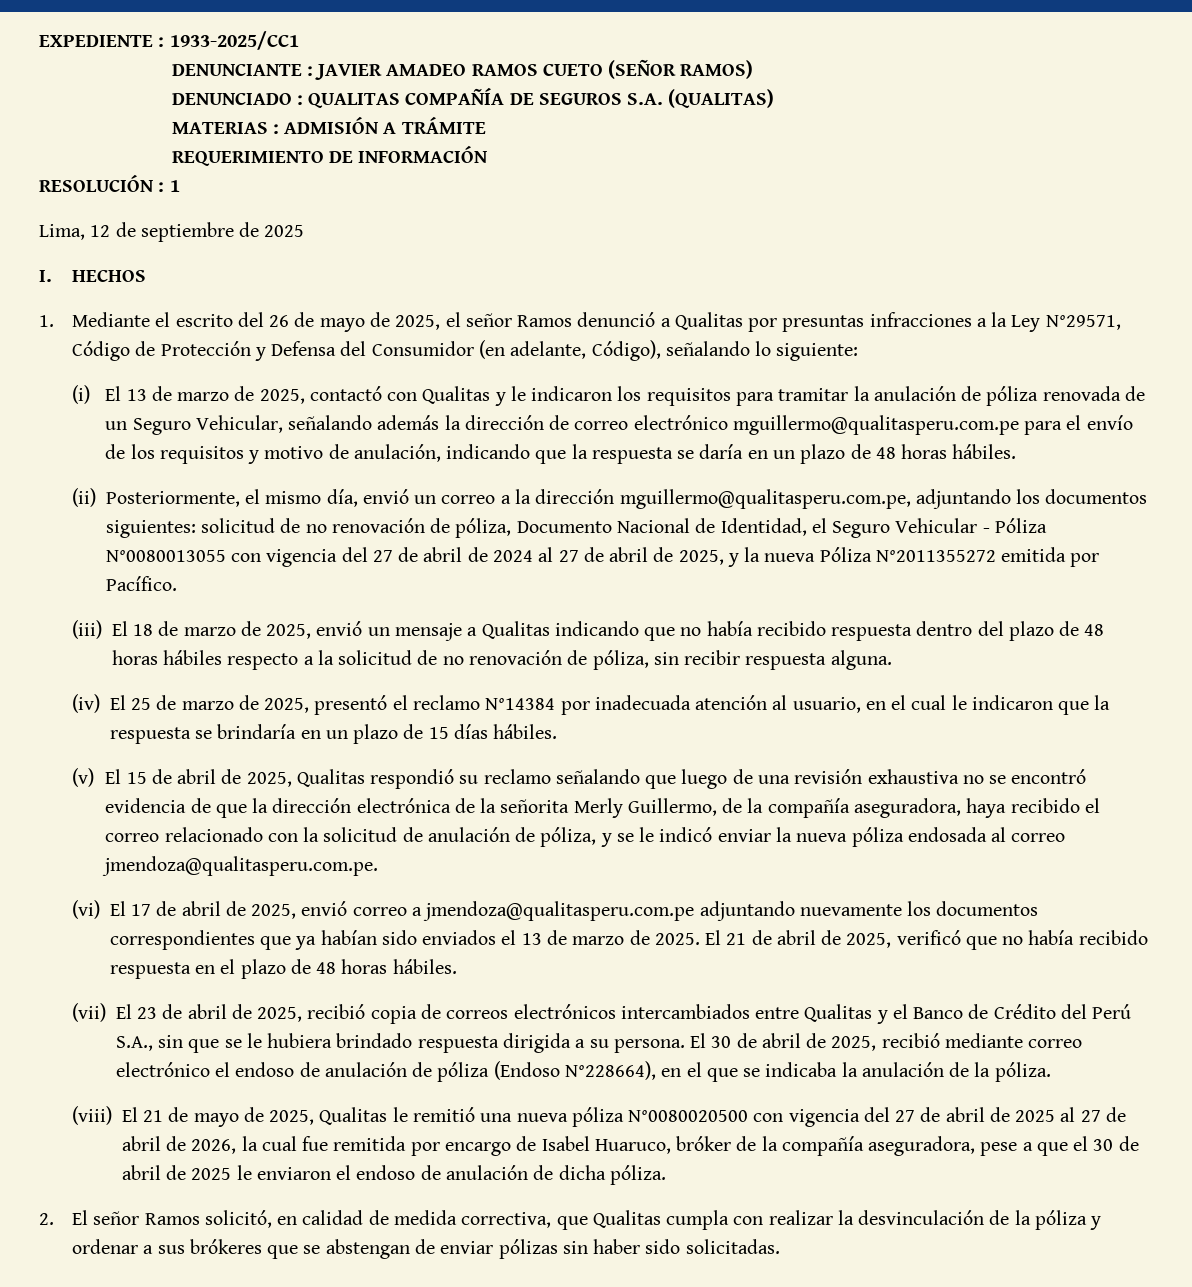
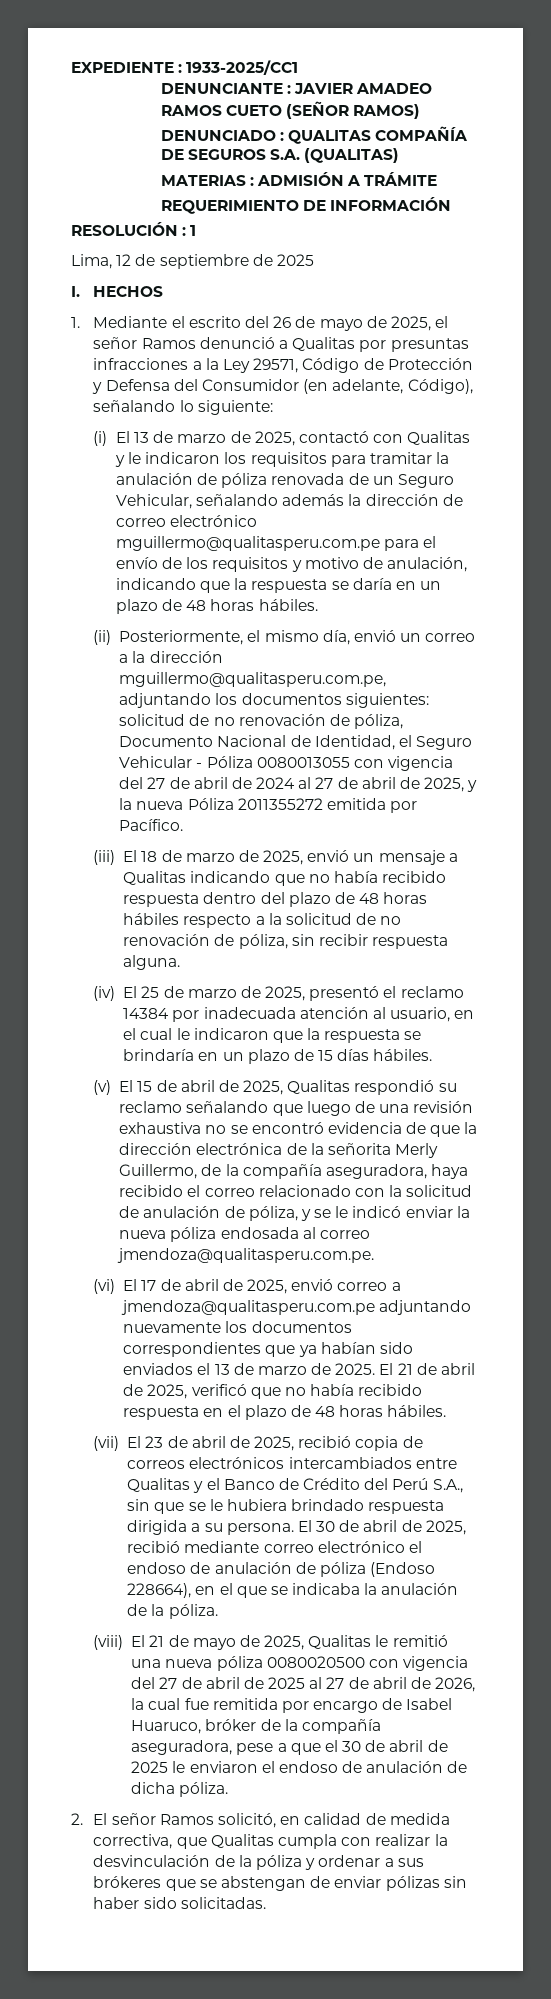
[1045,315,1121,330] N°29571, -> [253,358,299,373] 29571,
[105,550,226,562] N°0080013055 -> [256,757,350,768] 0080013055
[875,550,996,562] N°2011355272 -> [237,798,323,810] 2011355272
[485,698,556,710] N°14384 -> [123,1008,170,1019] 14384
[565,1061,657,1080] N°228664), -> [127,1583,192,1598] 228664),
[628,1110,749,1122] N°0080020500 -> [266,1656,365,1668] 0080020500

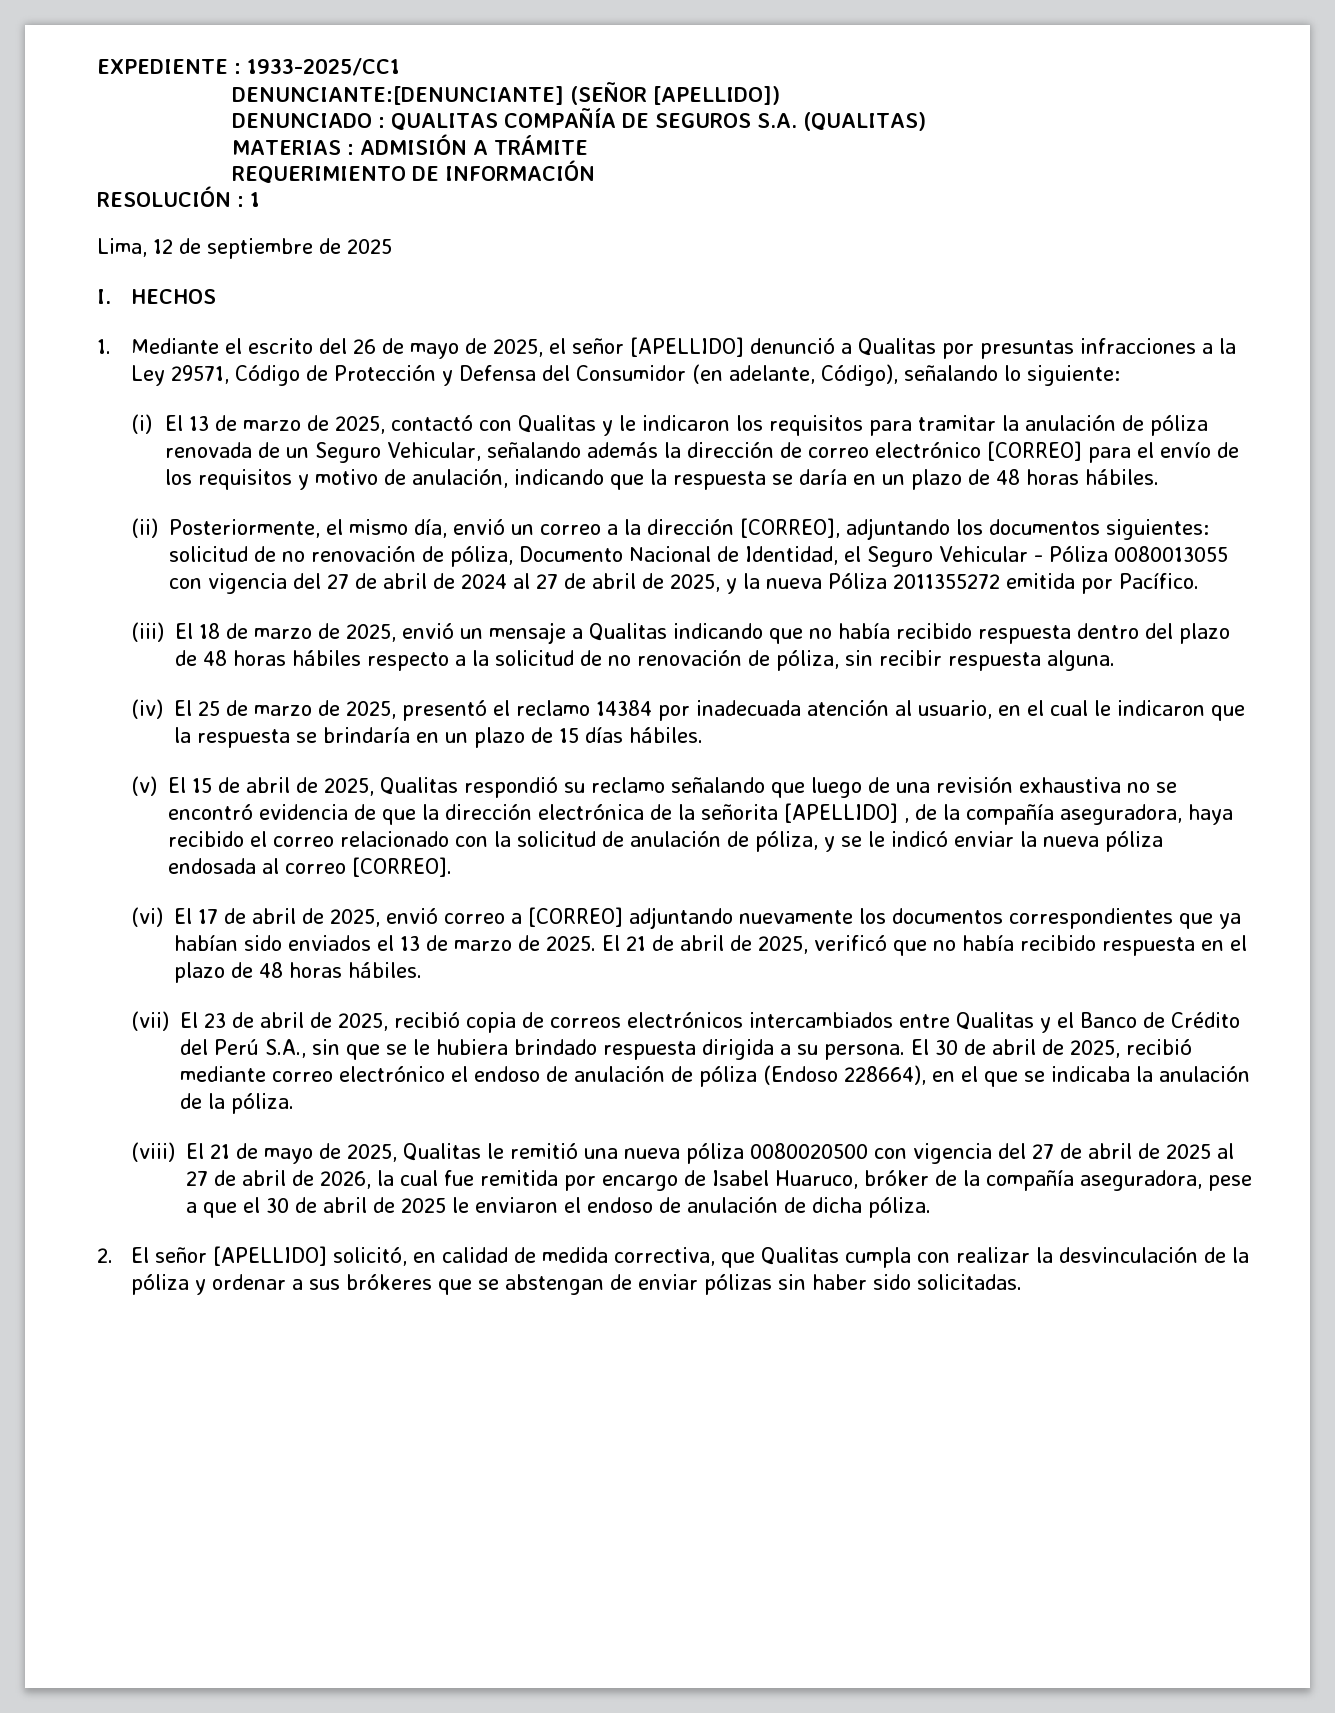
[160,83,433,94] [160,101,421,119] DENUNCIANTE : JAVIER AMADEO RAMOS CUETO (SEÑOR RAMOS) -> [232,82,781,105] DENUNCIANTE:[DENUNCIANTE] (SEÑOR [APELLIDO])
[141,338,196,349] Ramos -> [629,337,744,357] [APELLIDO]
[115,536,380,551] mguillermo@qualitasperu.com.pe -> [986,441,1082,461] [CORREO]
[119,672,387,687] mguillermo@qualitasperu.com.pe, -> [739,518,840,538] [CORREO],
[395,1143,439,1158] [119,1164,198,1179] Merly Guillermo, -> [783,803,909,823] [APELLIDO] ,
[117,1248,375,1263] jmendoza@qualitasperu.com.pe. -> [351,857,452,877] [CORREO].
[121,1300,376,1315] jmendoza@qualitasperu.com.pe -> [527,907,623,927] [CORREO]
[159,1814,214,1825] Ramos -> [212,1246,327,1266] [APELLIDO]

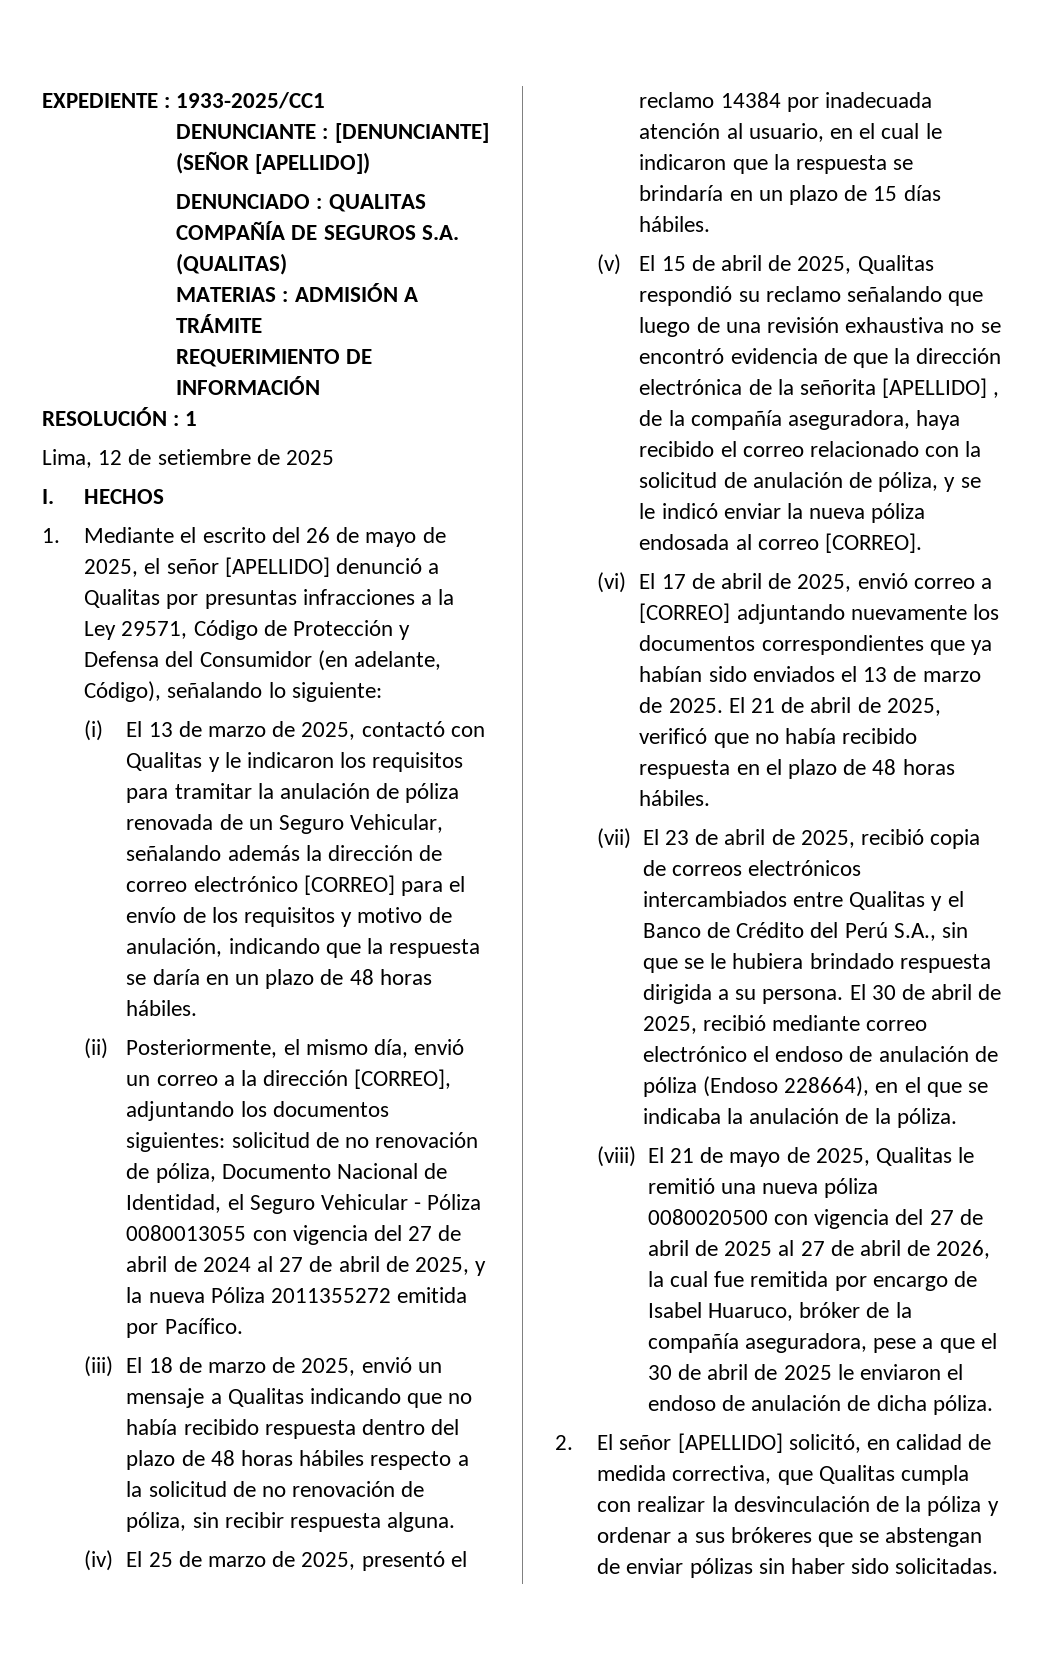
[232,86,565,105] DENUNCIANTE:[DENUNCIANTE] -> [176,123,489,143] DENUNCIANTE : [DENUNCIANTE]
[207,238,313,259] septiembre -> [157,449,251,465] setiembre

